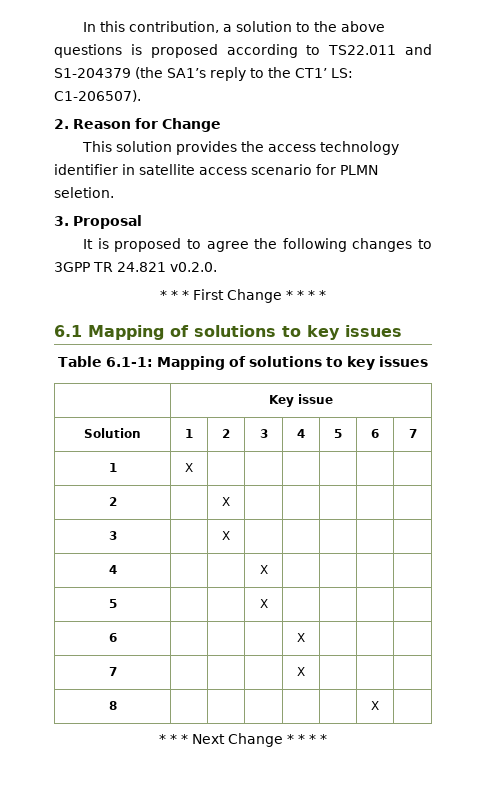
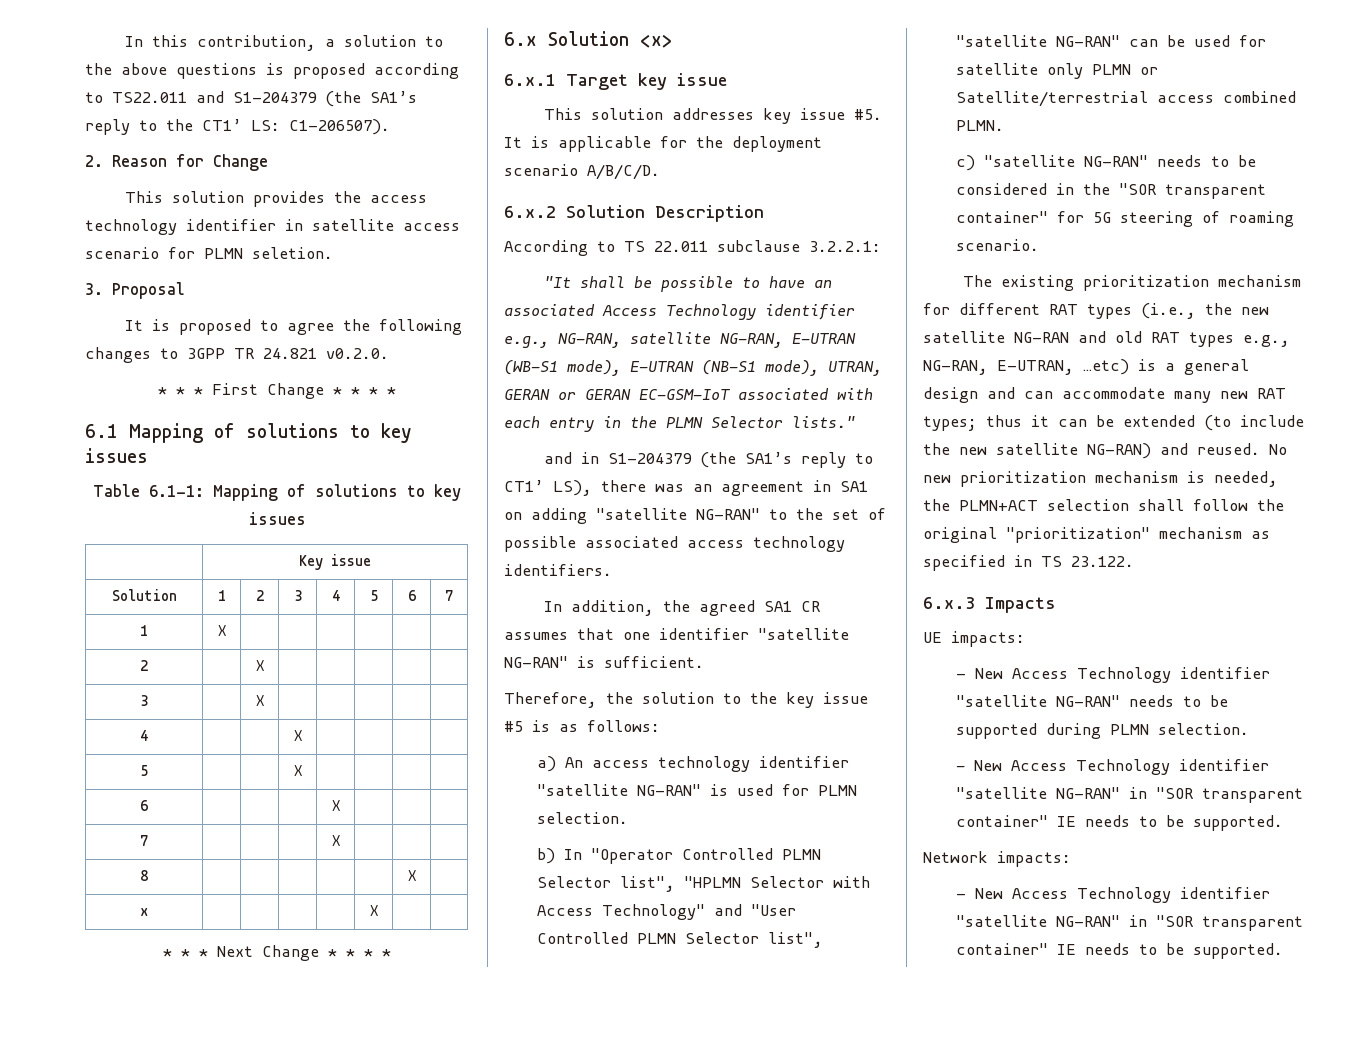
(379, 705) none -> [140,908,148,916] [369,905,378,916] // x | | | | | X | |
(327, 739) none -> [504,31,673,48] [504,73,727,90] [543,108,882,124] [504,136,822,152] [504,164,660,180] [504,205,764,222] [504,240,881,256] [543,276,832,292] [504,304,855,320] [504,332,856,348] [504,360,882,376] [504,388,873,400] [504,416,855,432] [543,452,873,468] [504,480,868,496] [504,508,886,524] [504,536,845,552] [504,564,612,576] [543,600,821,616] [504,628,849,640] [504,656,704,668] [504,692,868,708] [504,720,660,732] [536,756,849,772] [536,784,857,796] [536,812,628,824] [536,848,821,864] [536,876,870,892] [536,904,796,920] [536,932,823,948] [955,35,1266,47] [955,63,1158,79] [955,91,1296,107] [955,120,1004,131] [955,155,1256,171] [955,183,1266,199] [955,211,1294,227] [955,239,1039,251] [962,275,1301,291] [923,303,1269,319] [923,331,1290,347] [923,359,1249,375] [923,387,1286,403] [923,415,1304,431] [923,443,1287,459] [923,471,1278,487] [923,499,1284,511] [923,527,1270,543] [923,555,1134,571] [923,597,1056,613] [923,631,1025,647] [955,667,1270,683] [955,695,1228,707] [955,723,1249,739] [955,759,1269,775] [955,787,1303,803] [955,815,1283,831] [923,851,1071,867] [955,887,1270,903] [955,915,1303,931] [955,943,1283,959] // 6.x Solution <x> // 6.x.1 Target key issue // This solution addresses key issue #5. It is applicable for the deployment scenario A/B/C/D. // 6.x.2 Solution Description // According to TS 22.011 subclause 3.2.2.1: // "It shall be possible to have an associated Access Technology identifier e.g., NG-RAN, satellite NG-RAN, E-UTRAN (WB-S1 mode), E-UTRAN (NB-S1 mode), UTRAN, GERAN or GERAN EC-GSM-IoT associated with each entry in the PLMN Selector lists." // and in S1-204379 (the SA1’s reply to CT1’ LS), there was an agreement in SA1 on adding "satellite NG-RAN" to the set of possible associated access technology identifiers. // In addition, the agreed SA1 CR assumes that one identifier "satellite NG-RAN" is sufficient. // Therefore, the solution to the key issue #5 is as follows: // a) An access technology identifier "satellite NG-RAN" is used for PLMN selection. // b) In "Operator Controlled PLMN Selector list", "HPLMN Selector with Access Technology" and "User Controlled PLMN Selector list", "satellite NG-RAN" can be used for satellite only PLMN or Satellite/terrestrial access combined PLMN. // c) "satellite NG-RAN" needs to be considered in the "SOR transparent container" for 5G steering of roaming scenario. // The existing prioritization mechanism for different RAT types (i.e., the new satellite NG-RAN and old RAT types e.g., NG-RAN, E-UTRAN, …etc) is a general design and can accommodate many new RAT types; thus it can be extended (to include the new satellite NG-RAN) and reused. No new prioritization mechanism is needed, the PLMN+ACT selection shall follow the original "prioritization" mechanism as specified in TS 23.122. // 6.x.3 Impacts // UE impacts: // - New Access Technology identifier "satellite NG-RAN" needs to be supported during PLMN selection. // - New Access Technology identifier "satellite NG-RAN" in "SOR transparent container" IE needs to be supported. // Network impacts: // - New Access Technology identifier "satellite NG-RAN" in "SOR transparent container" IE needs to be supported.

